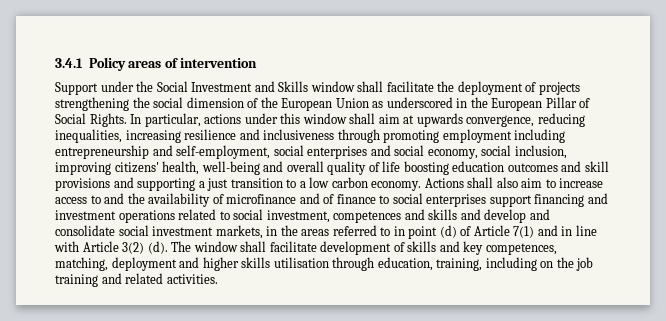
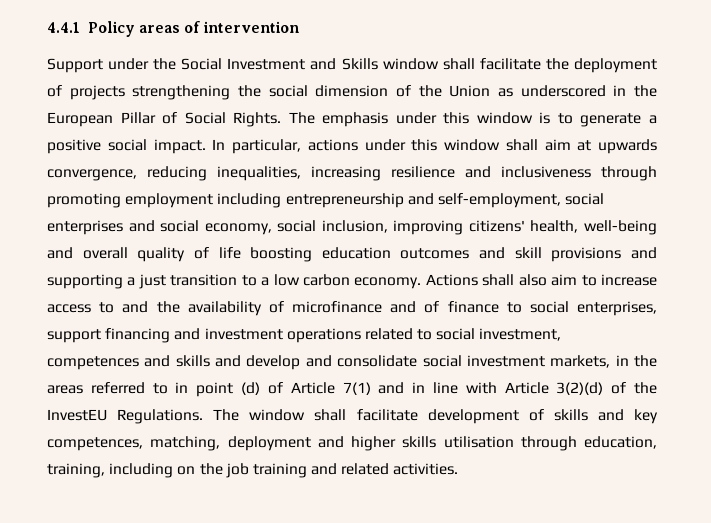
[55,58,83,68] 3.4.1 -> [47,22,80,33] 4.4.1
[281,98,333,111] European -> (442, 91) none
(127, 120) none -> [288,112,658,127] [47,139,206,154] The emphasis under this window is to generate a positive social impact.
[426,194,487,207] enterprises -> [577,301,657,316] enterprises,
[122,241,168,254] 3(2) (d). -> [556,382,657,395] [47,409,204,424] 3(2)(d) of the InvestEU Regulations.

